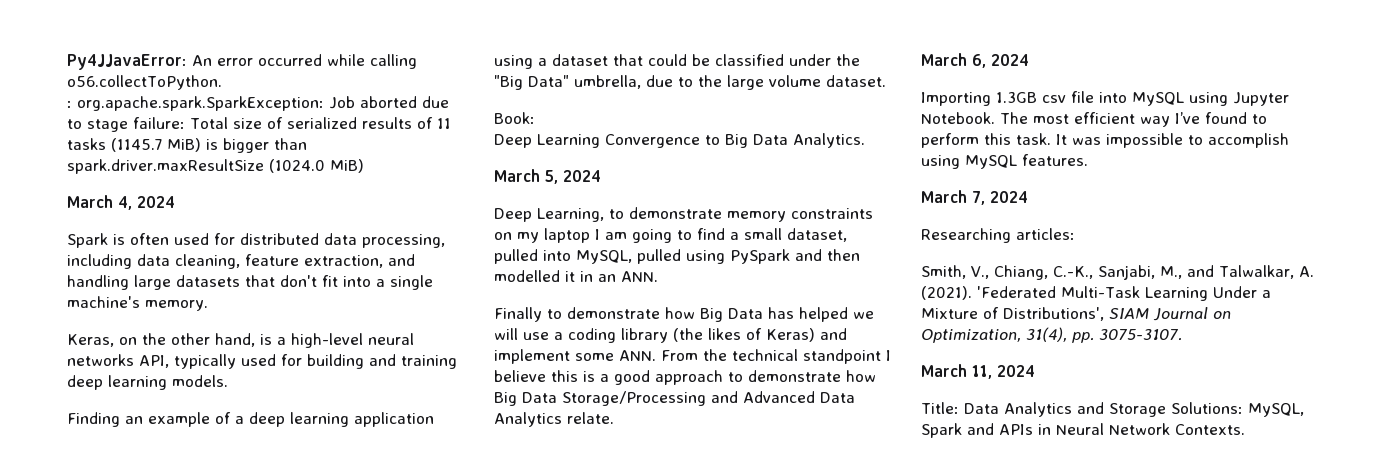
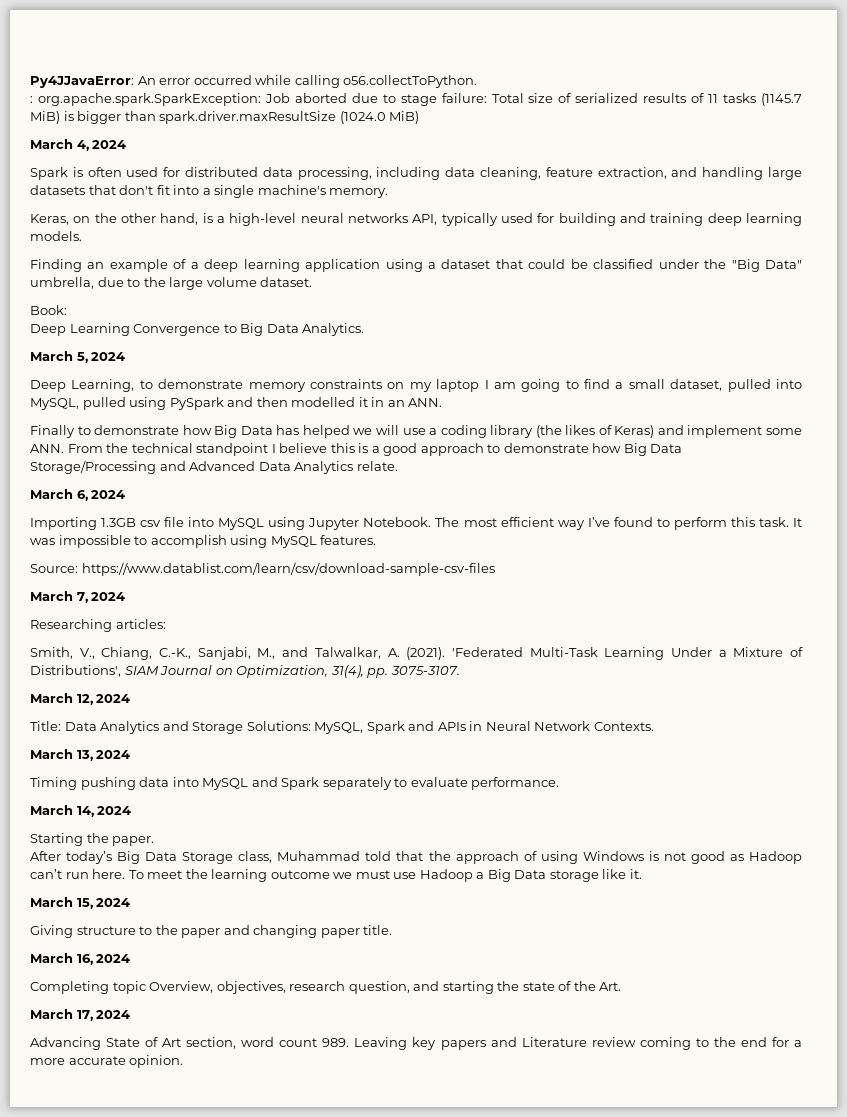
(1088, 160) none -> [30,562,495,576] // Source: https://www.datablist.com/learn/csv/download-sample-csv-files
[972,365,992,379] 11, -> [76,694,93,705] 12,
(1245, 429) none -> [30,749,131,761] [30,777,560,790] [30,805,132,817] [30,833,155,846] [30,851,802,864] [30,869,642,882] [30,897,131,909] [30,925,393,938] [30,953,131,965] [30,981,622,994] [30,1009,131,1021] [30,1037,803,1050] [30,1055,184,1068] // March 13, 2024 // Timing pushing data into MySQL and Spark separately to evaluate performance. // March 14, 2024 // Starting the paper. // After today’s Big Data Storage class, Muhammad told that the approach of using Windows is not good as Hadoop can’t run here. To meet the learning outcome we must use Hadoop a Big Data storage like it. // March 15, 2024 // Giving structure to the paper and changing paper title. // March 16, 2024 // Completing topic Overview, objectives, research question, and starting the state of the Art. // March 17, 2024 // Advancing State of Art section, word count 989. Leaving key papers and Literature review coming to the end for a more accurate opinion.

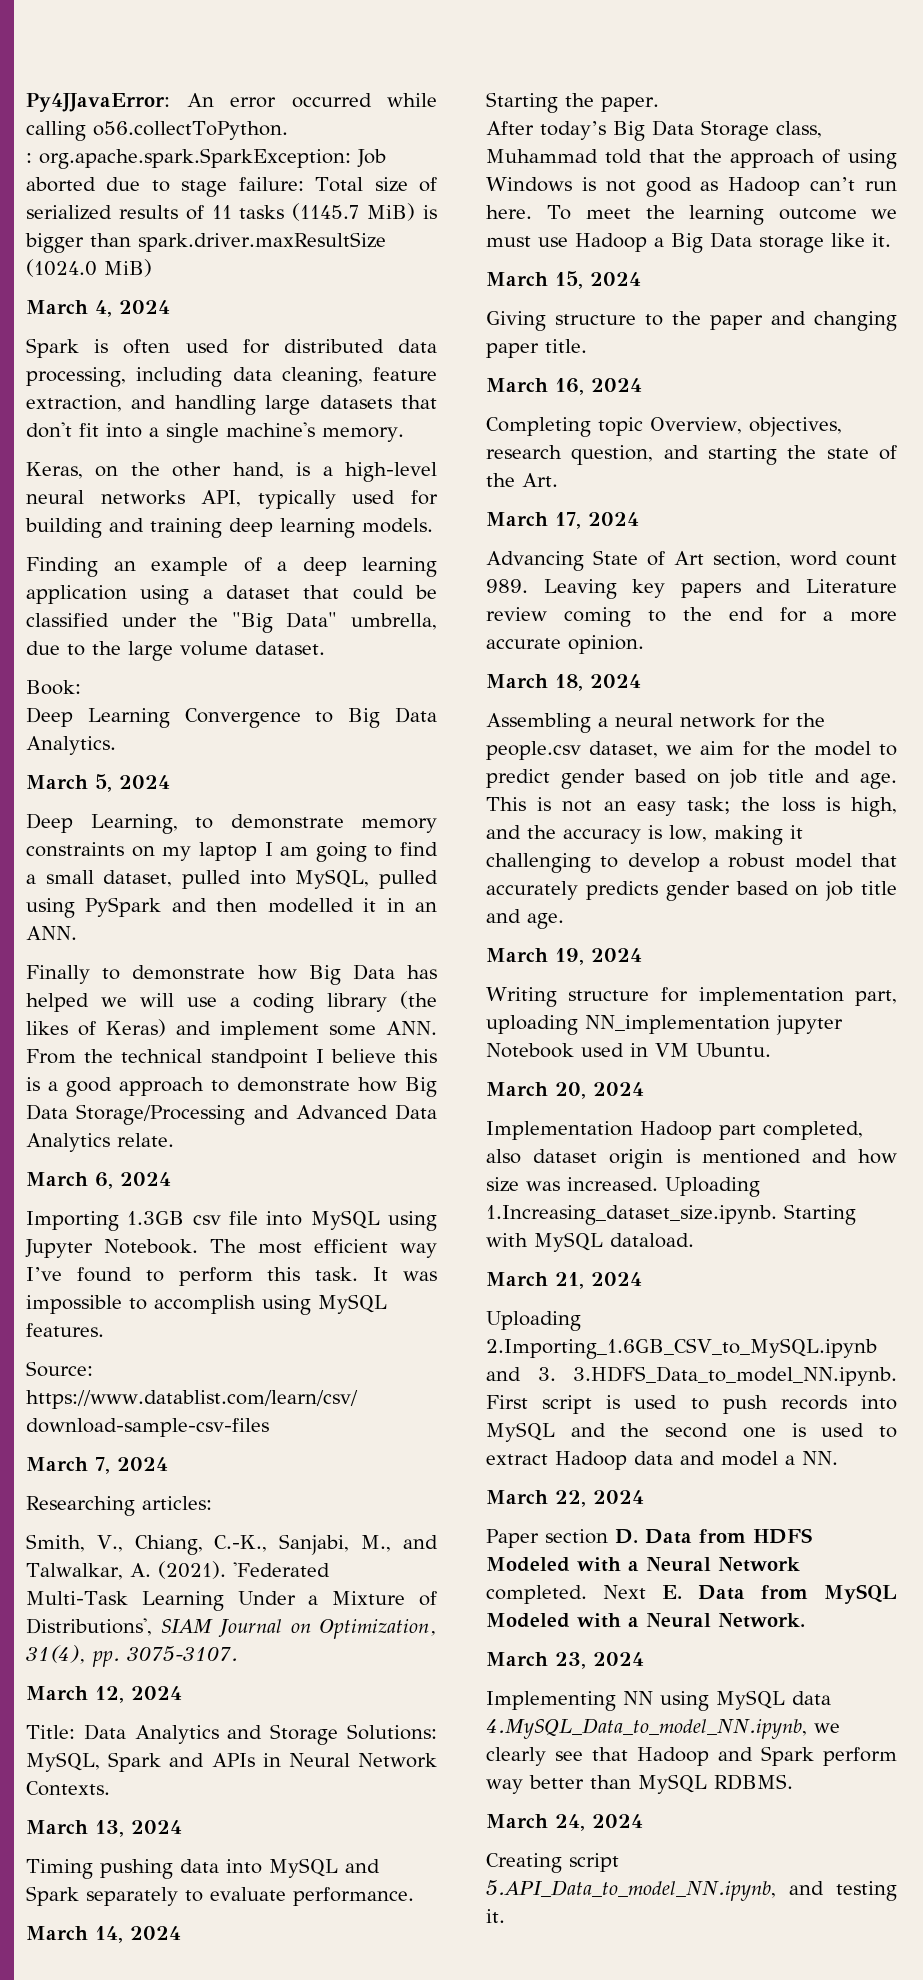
(184, 1061) none -> [486,674,641,691] [486,713,825,733] [486,741,897,760] [486,769,897,789] [486,797,897,817] [486,825,803,845] [486,853,897,873] [486,881,897,901] [486,909,564,929] [486,948,642,965] [486,987,897,1007] [486,1015,843,1035] [486,1043,771,1058] [486,1082,644,1099] [486,1121,863,1140] [486,1149,897,1169] [486,1177,760,1197] [486,1204,856,1225] [486,1232,694,1252] [486,1272,642,1289] [486,1311,581,1331] [486,1338,877,1359] [486,1366,897,1386] [486,1395,897,1414] [486,1422,897,1442] [486,1451,838,1470] [486,1490,644,1507] [486,1528,812,1548] [486,1557,800,1572] [486,1584,897,1604] [486,1613,805,1628] [486,1652,644,1669] [486,1690,831,1711] [486,1718,840,1739] [486,1746,897,1766] [486,1774,793,1794] [486,1814,643,1831] [486,1853,619,1873] [486,1880,897,1901] [486,1909,505,1923] // March 18, 2024 // Assembling a neural network for the people.csv dataset, we aim for the model to predict gender based on job title and age. This is not an easy task; the loss is high, and the accuracy is low, making it challenging to develop a robust model that accurately predicts gender based on job title and age. // March 19, 2024 // Writing structure for implementation part, uploading NN_implementation jupyter Notebook used in VM Ubuntu. // March 20, 2024 // Implementation Hadoop part completed, also dataset origin is mentioned and how size was increased. Uploading 1.Increasing_dataset_size.ipynb. Starting with MySQL dataload. // March 21, 2024 // Uploading 2.Importing_1.6GB_CSV_to_MySQL.ipynb and 3. 3.HDFS_Data_to_model_NN.ipynb. First script is used to push records into MySQL and the second one is used to extract Hadoop data and model a NN. // March 22, 2024 // Paper section D. Data from HDFS Modeled with a Neural Network completed. Next E. Data from MySQL Modeled with a Neural Network. // March 23, 2024 // Implementing NN using MySQL data 4.MySQL_Data_to_model_NN.ipynb, we clearly see that Hadoop and Spark perform way better than MySQL RDBMS. // March 24, 2024 // Creating script 5.API_Data_to_model_NN.ipynb, and testing it.

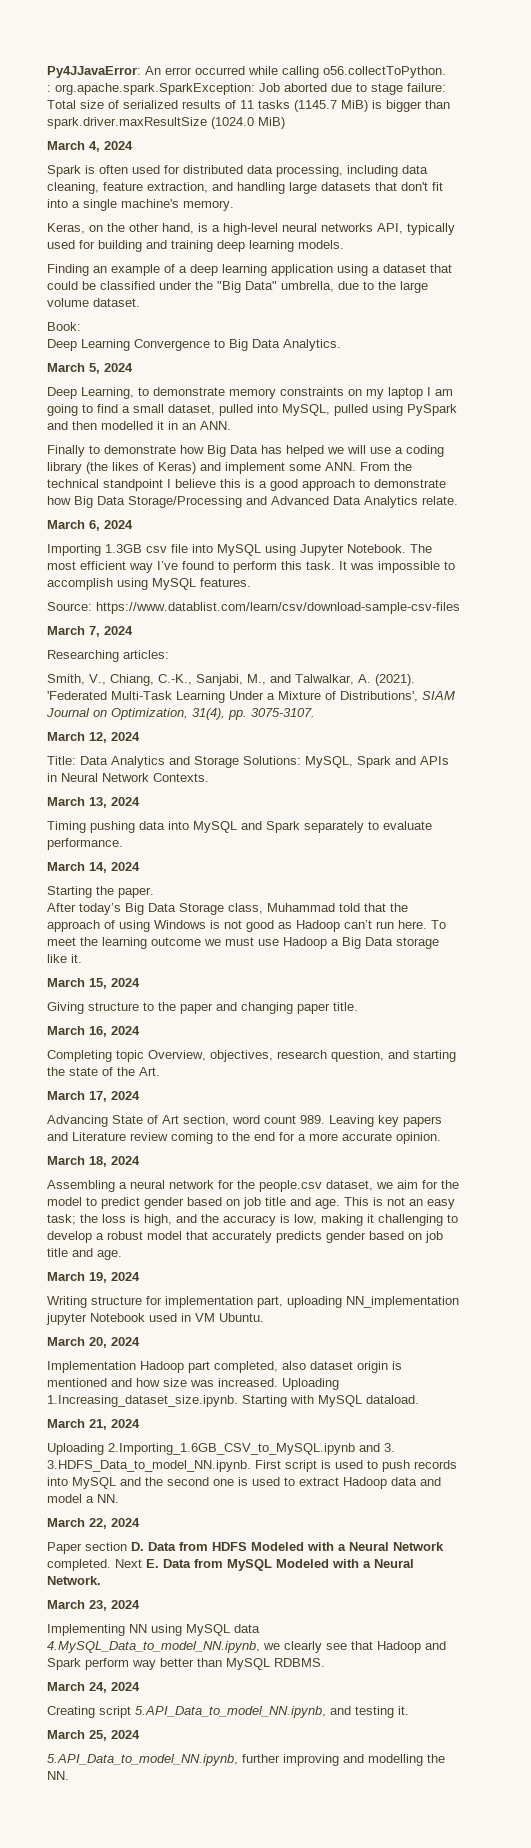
(505, 1916) none -> [47,1730,140,1741] [47,1754,445,1766] [47,1771,69,1780] // March 25, 2024 // 5.API_Data_to_model_NN.ipynb, further improving and modelling the NN.

